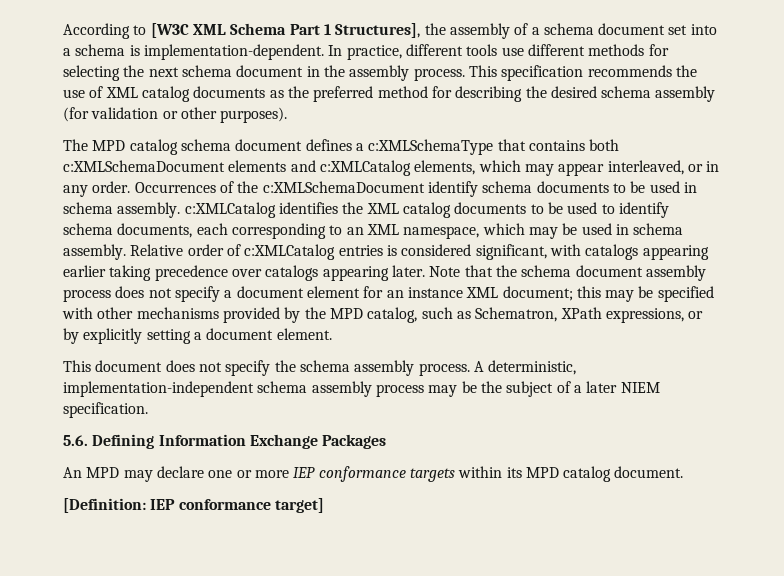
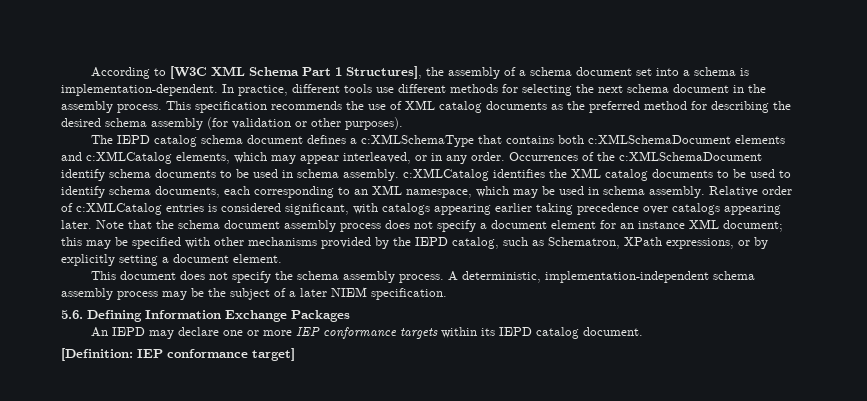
[92,140,126,151] MPD -> [116,135,150,144] IEPD
[329,308,363,319] MPD -> [415,237,448,246] IEPD
[86,467,120,478] MPD -> [111,327,145,336] IEPD
[525,467,559,478] MPD -> [498,327,532,336] IEPD

